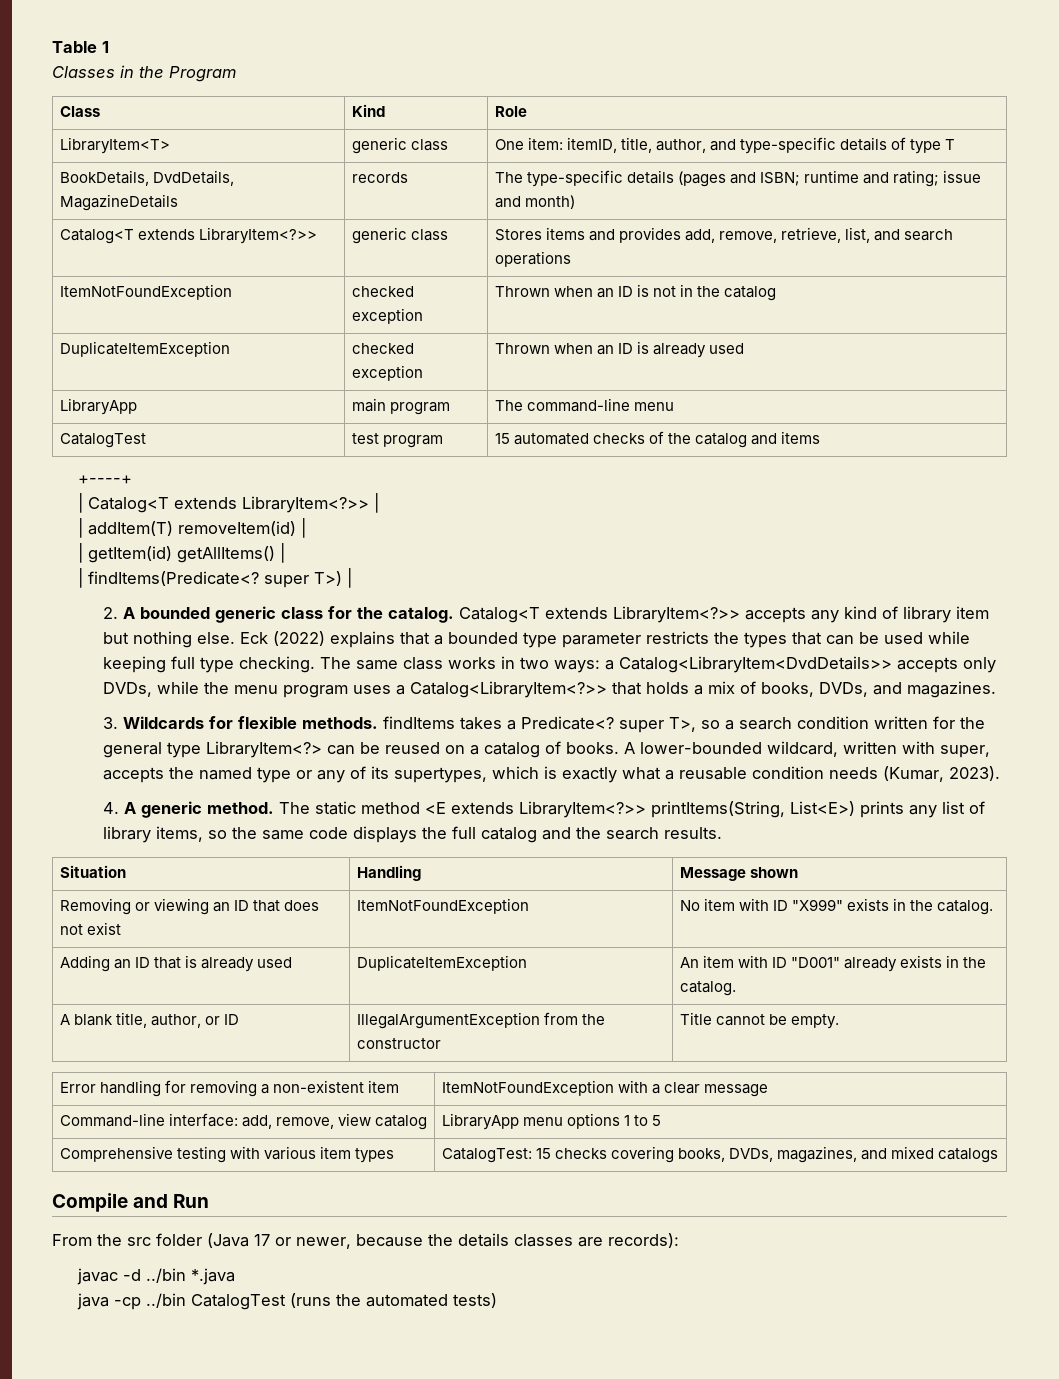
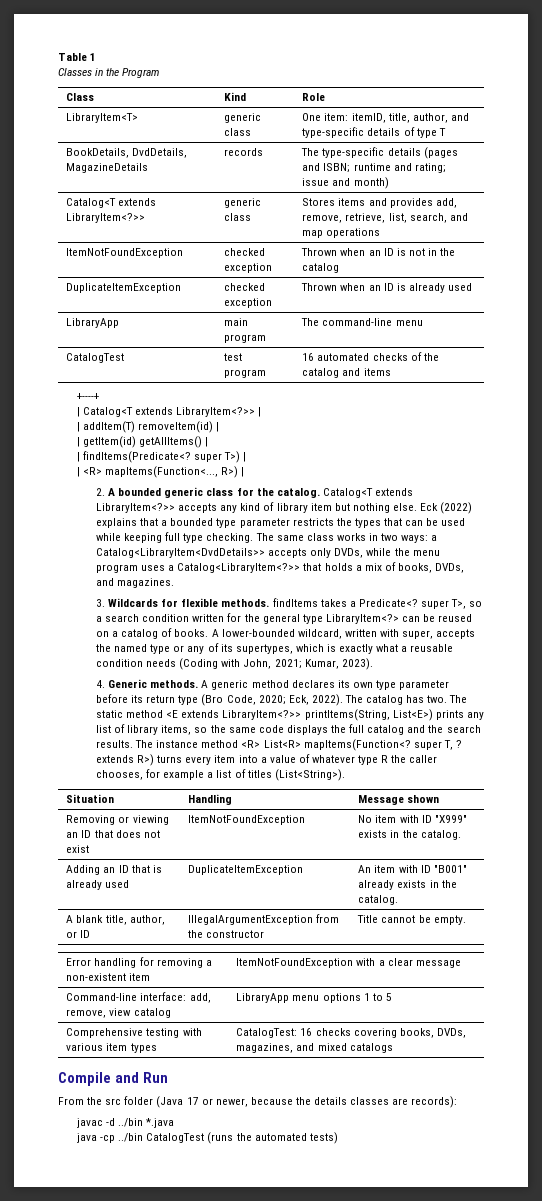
[874,229,954,241] and search -> [409,213,468,223] [302,230,324,238] search, and map
[494,433,510,444] 15 -> [302,353,315,361] 16
(352, 578) none -> [77,466,245,478] // | <R> mapItems(Function<..., R>) |
[883,766,1001,782] [103,801,275,818] (Kumar, 2023). // 4. A generic method. -> [179,658,373,670] [96,679,450,690] [96,694,448,706] (Coding with John, 2021; Kumar, 2023). // 4. Generic methods. A generic method declares its own type parameter before its return type (Bro Code, 2020; Eck, 2022). The catalog has two.
(723, 833) none -> [135,739,462,751] [96,754,438,766] [96,769,345,781] The instance method <R> List<R> mapItems(Function<? super T, ? extends R>) turns every item into a value of whatever type R the caller chooses, for example a list of titles (List<String>).
[791,957,841,968] "D001" -> [433,865,467,873] "B001"
[535,1148,551,1159] 15 -> [300,1028,313,1036] 16

